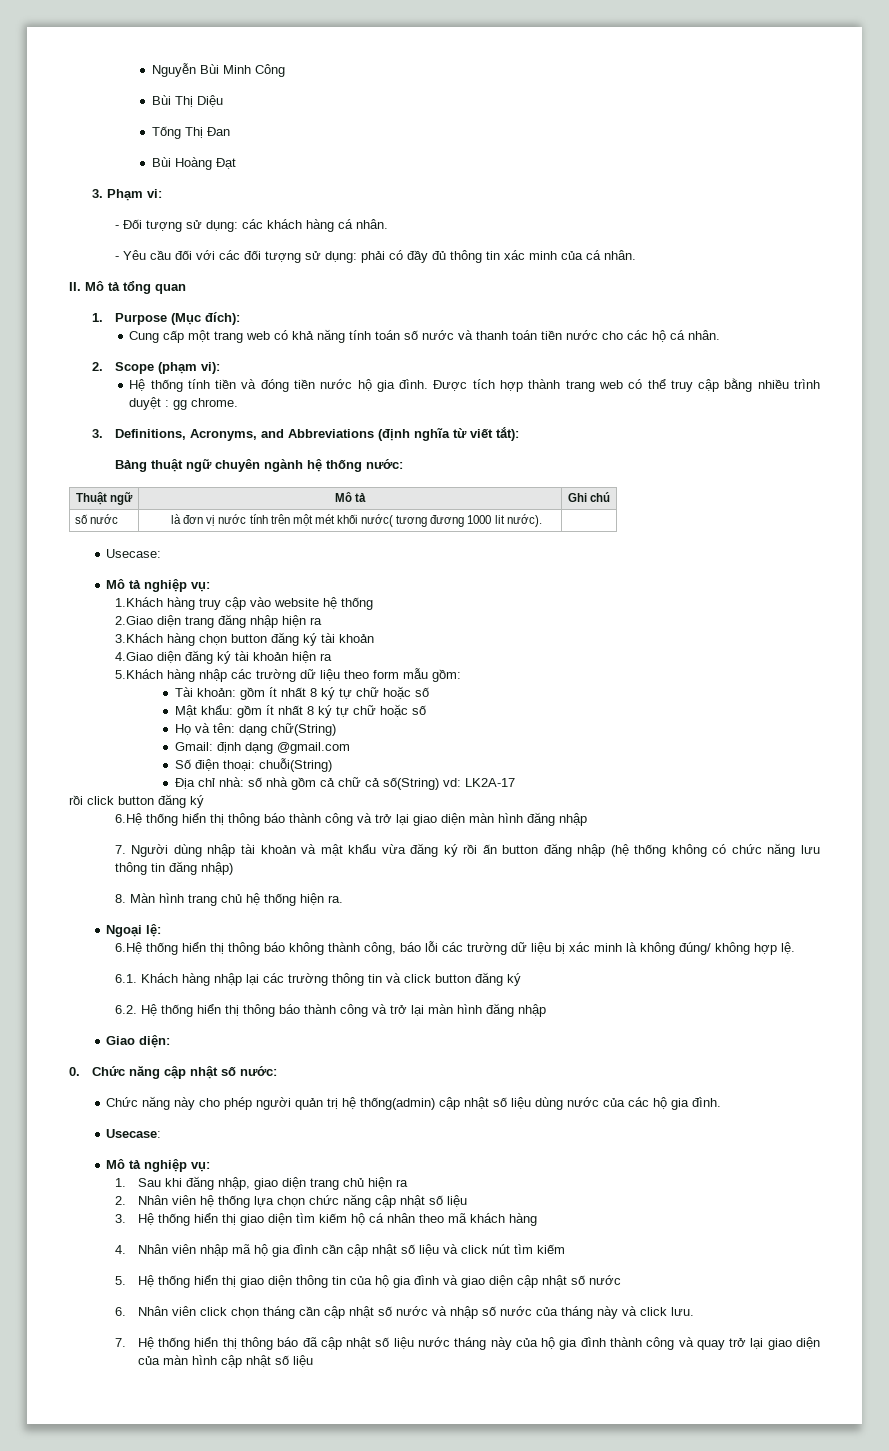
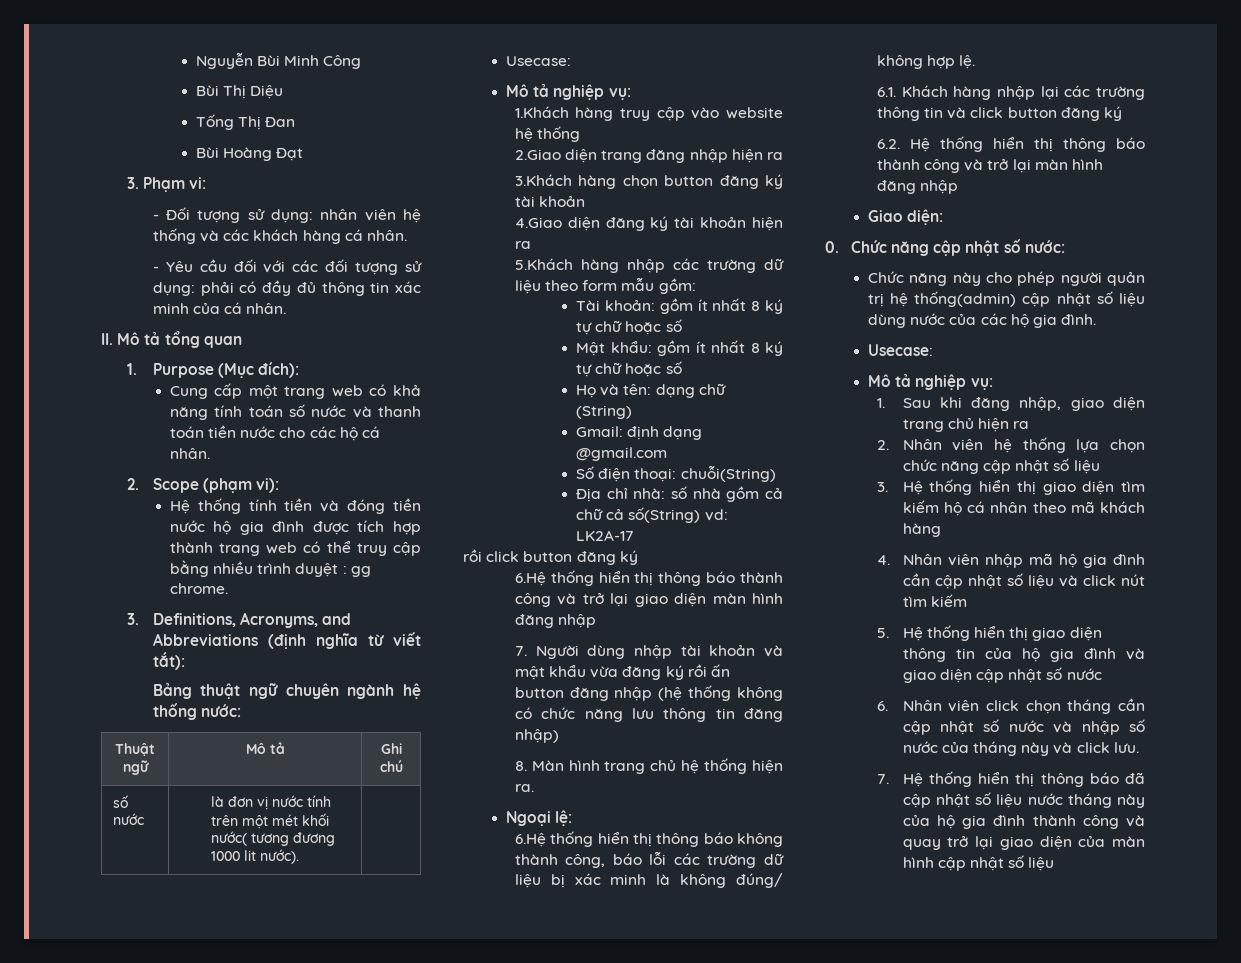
(238, 226) none -> [320,209,421,223] [152,228,219,244] nhân viên hệ thống và
[399,379,468,391] đình. Được -> [272,521,349,535] đình được
[271,723,337,736] chữ(String) -> [698,383,726,395] [576,405,633,419] chữ (String)

